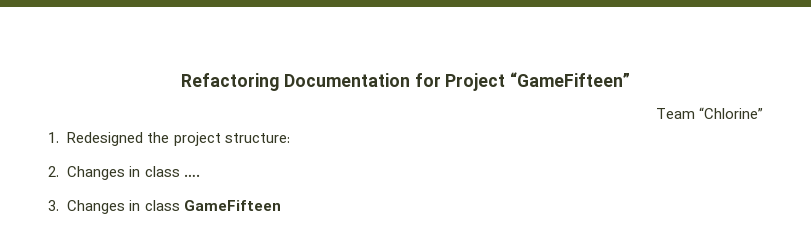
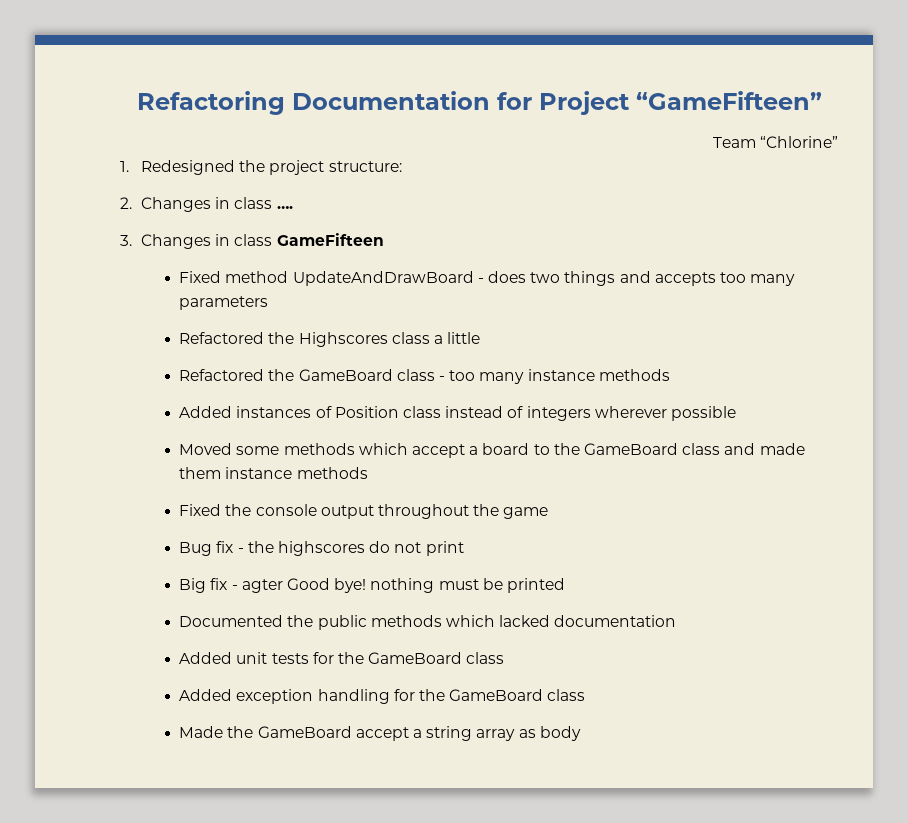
(281, 205) none -> [179,271,796,286] [179,296,269,310] [179,332,481,347] [179,369,670,384] [179,406,736,421] [179,443,805,458] [179,467,368,479] [179,504,549,519] [179,541,464,556] [179,578,565,593] [179,615,677,630] [179,652,505,664] [179,689,586,704] [179,726,581,741] // Fixed method UpdateAndDrawBoard - does two things and accepts too many parameters // Refactored the Highscores class a little // Refactored the GameBoard class - too many instance methods // Added instances of Position class instead of integers wherever possible // Moved some methods which accept a board to the GameBoard class and made them instance methods // Fixed the console output throughout the game // Bug fix - the highscores do not print // Big fix - agter Good bye! nothing must be printed // Documented the public methods which lacked documentation // Added unit tests for the GameBoard class // Added exception handling for the GameBoard class // Made the GameBoard accept a string array as body

